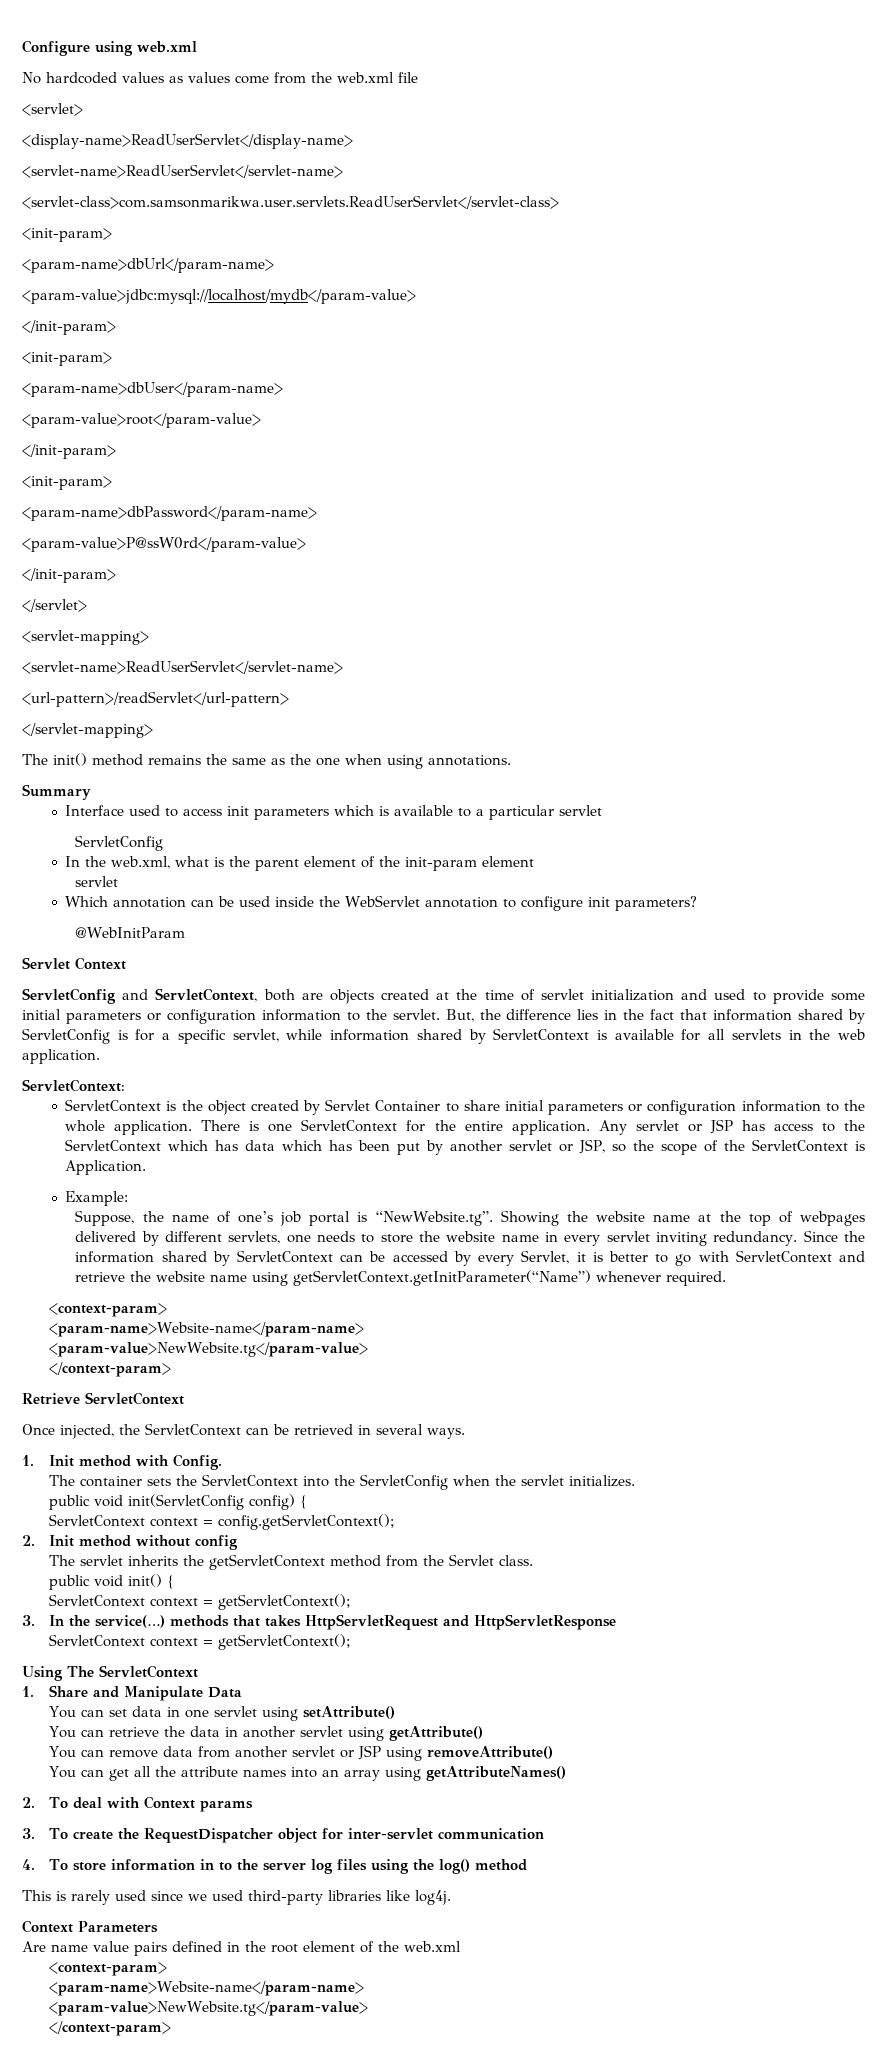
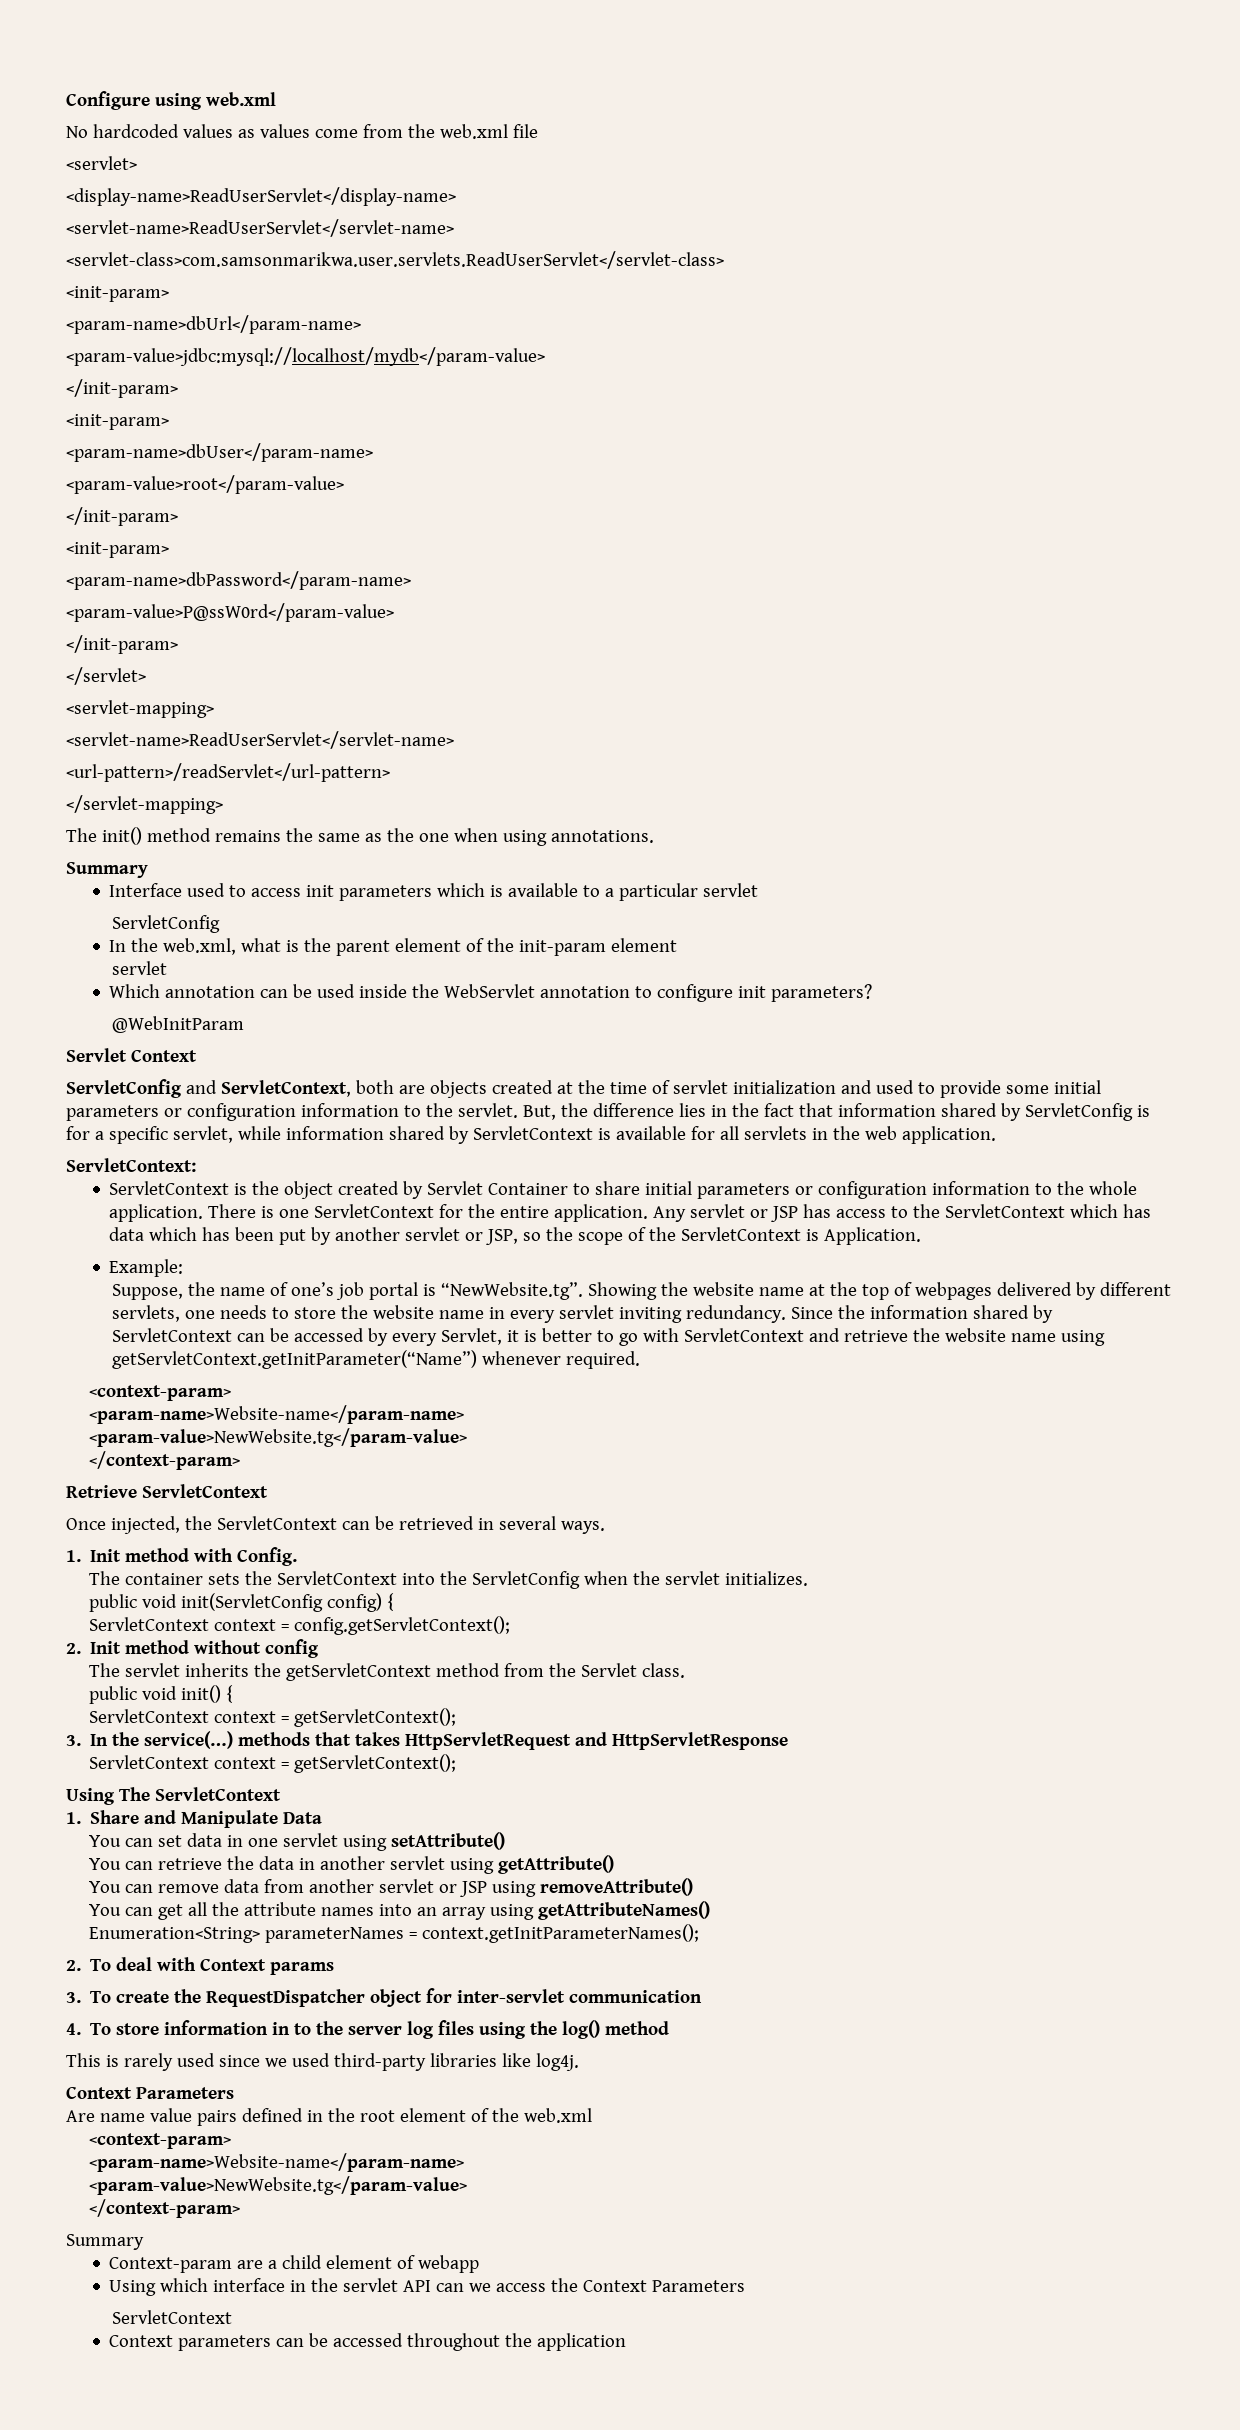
(566, 1773) none -> [89,1924,700,1943] // Enumeration<String> parameterNames = context.getInitParameterNames();
(171, 2028) none -> [66,2234,144,2250] [109,2255,480,2273] [109,2278,746,2296] [112,2310,233,2324] [109,2333,627,2351] // Summary // Context-param are a child element of webapp // Using which interface in the servlet API can we access the Context Parameters // ServletContext // Context parameters can be accessed throughout the application

